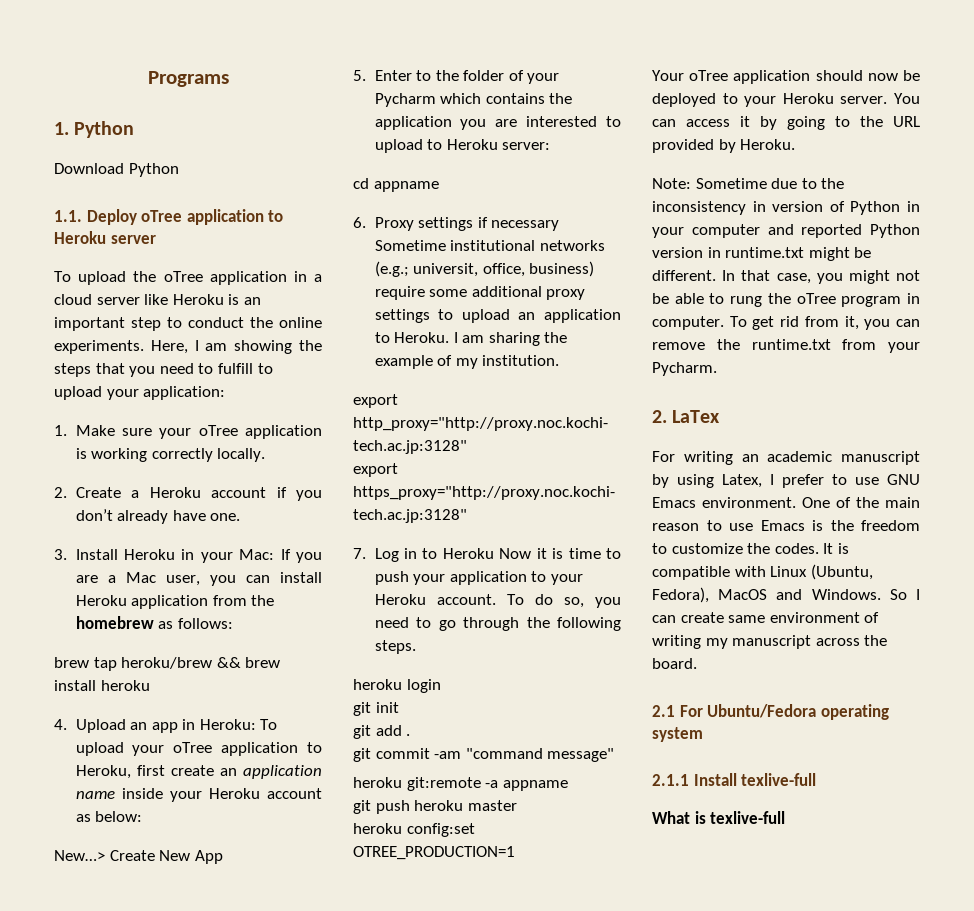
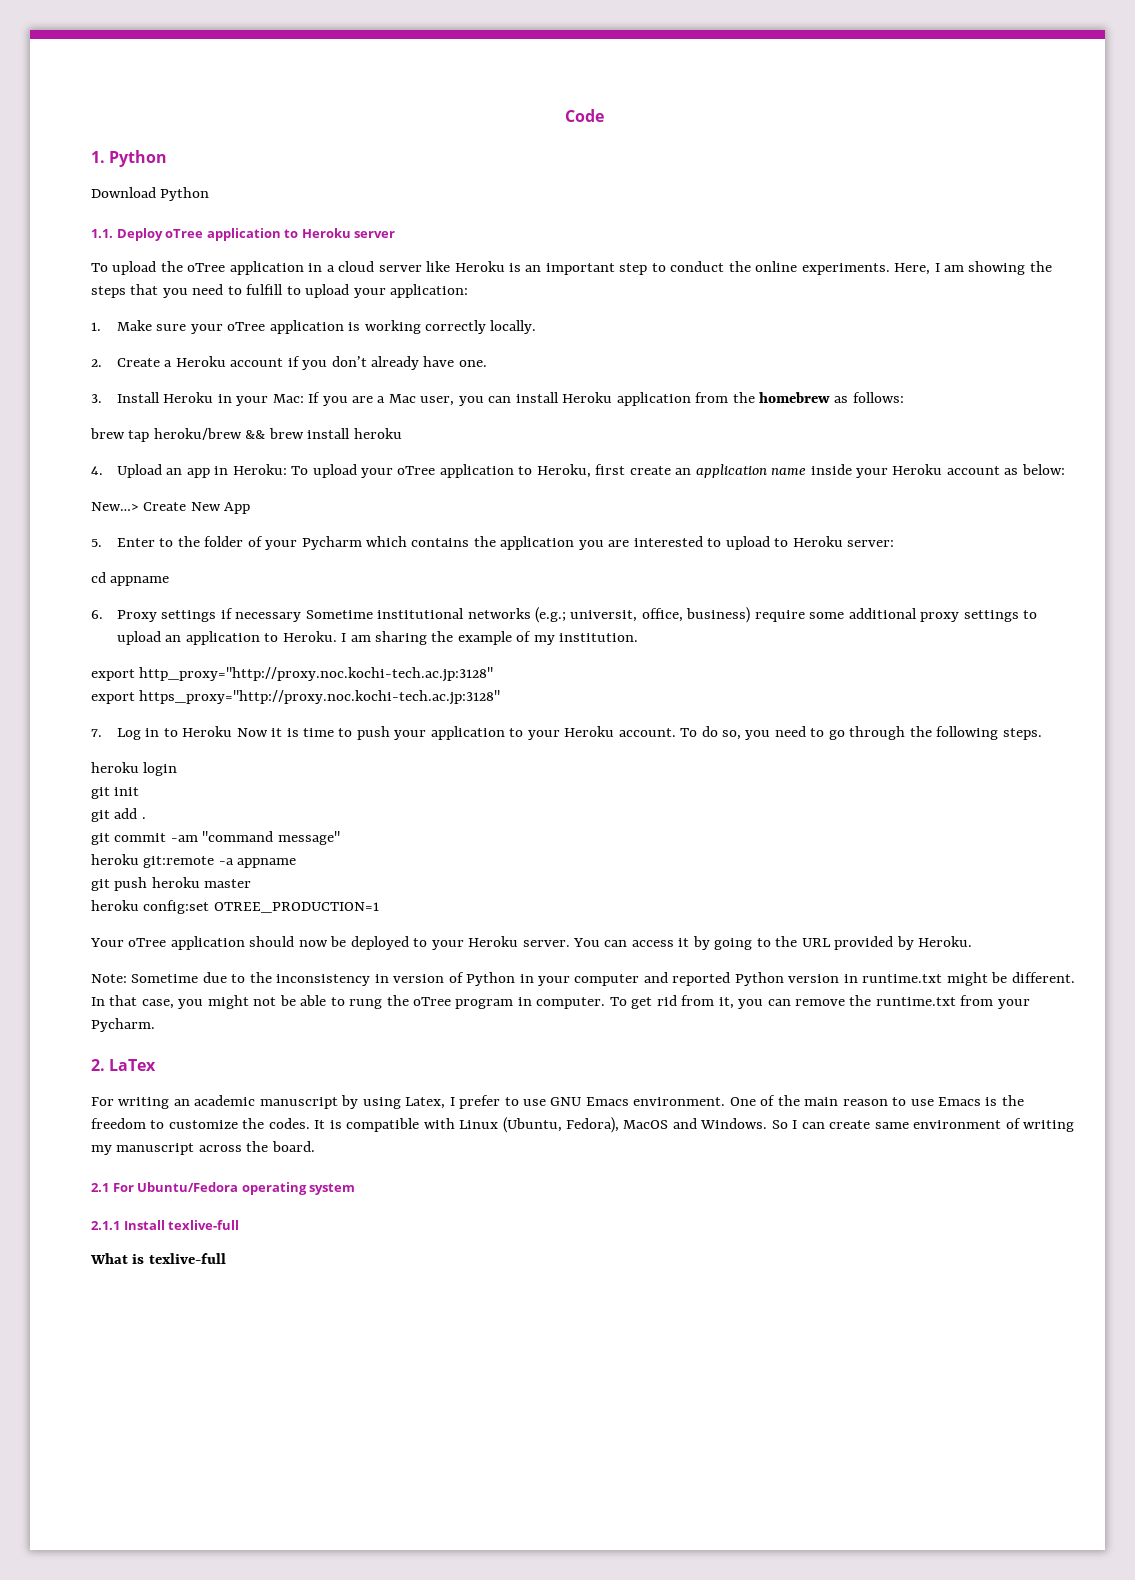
[147,71,229,87] Programs -> [564,109,604,122] Code

